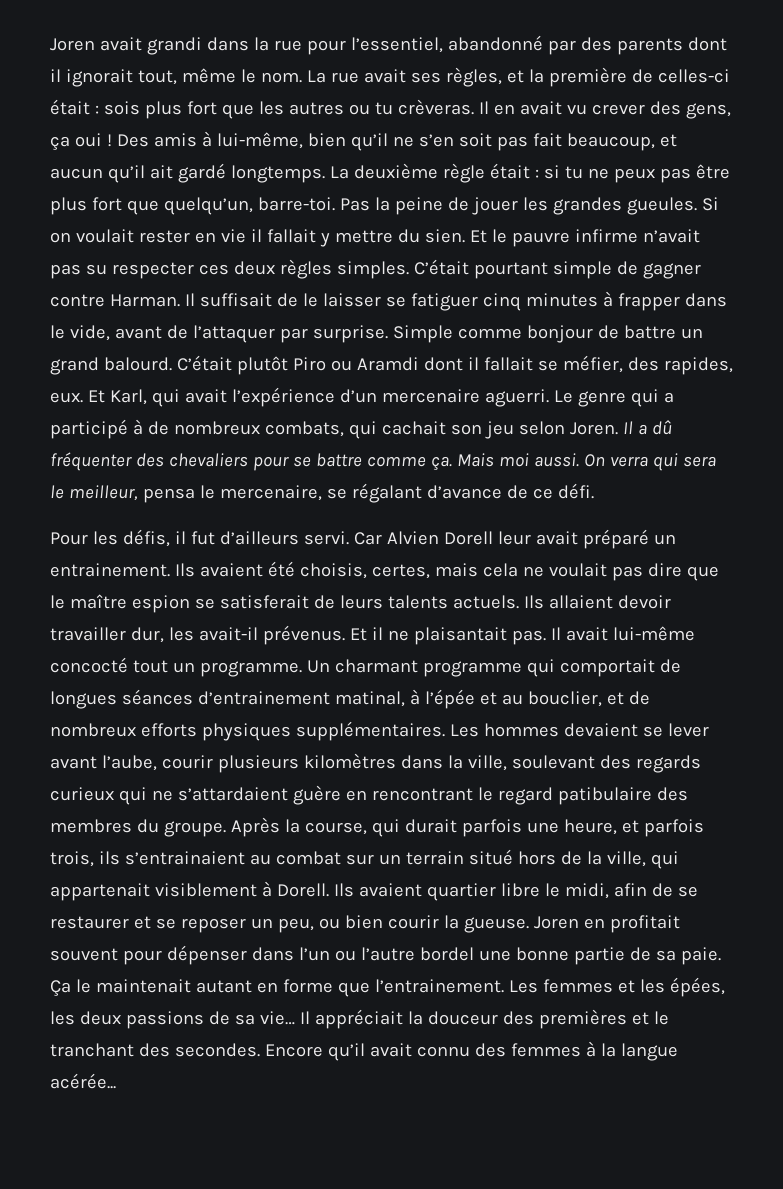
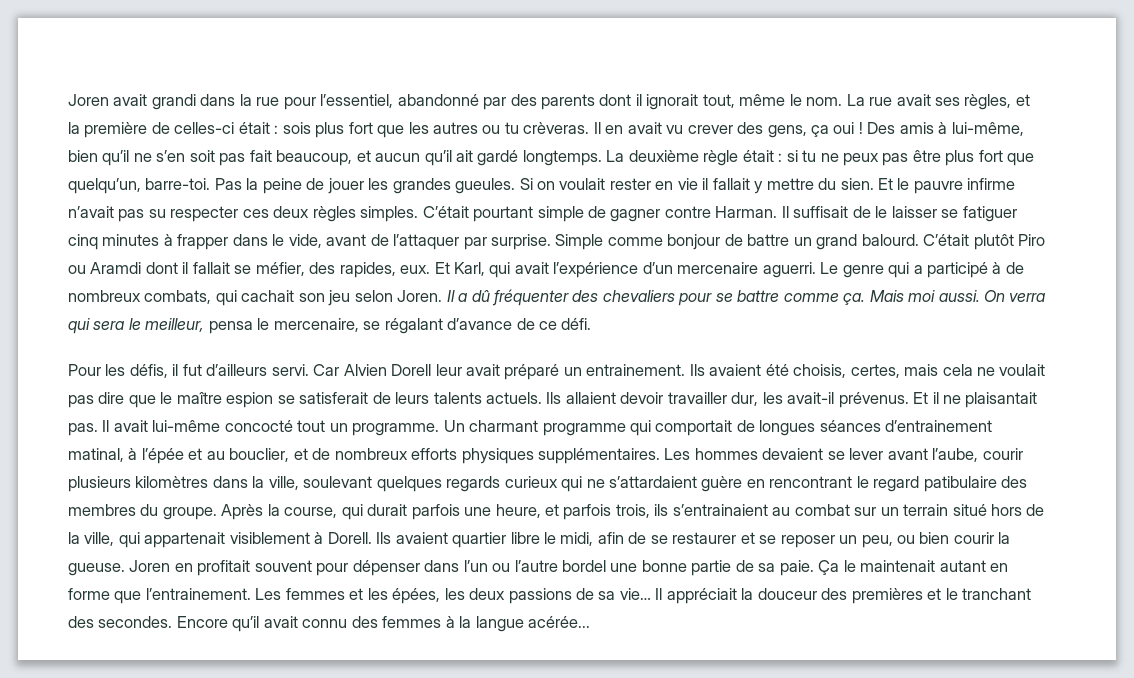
[599,755,631,769] des -> [376,476,442,492] quelques

